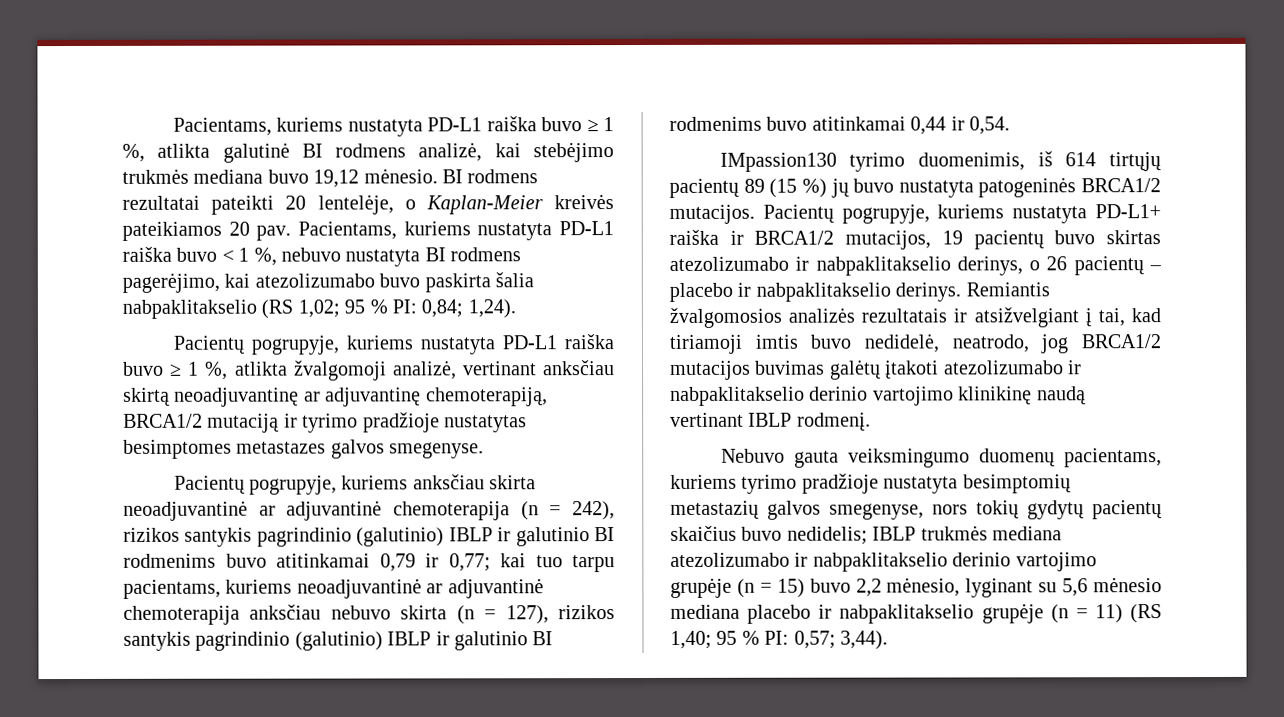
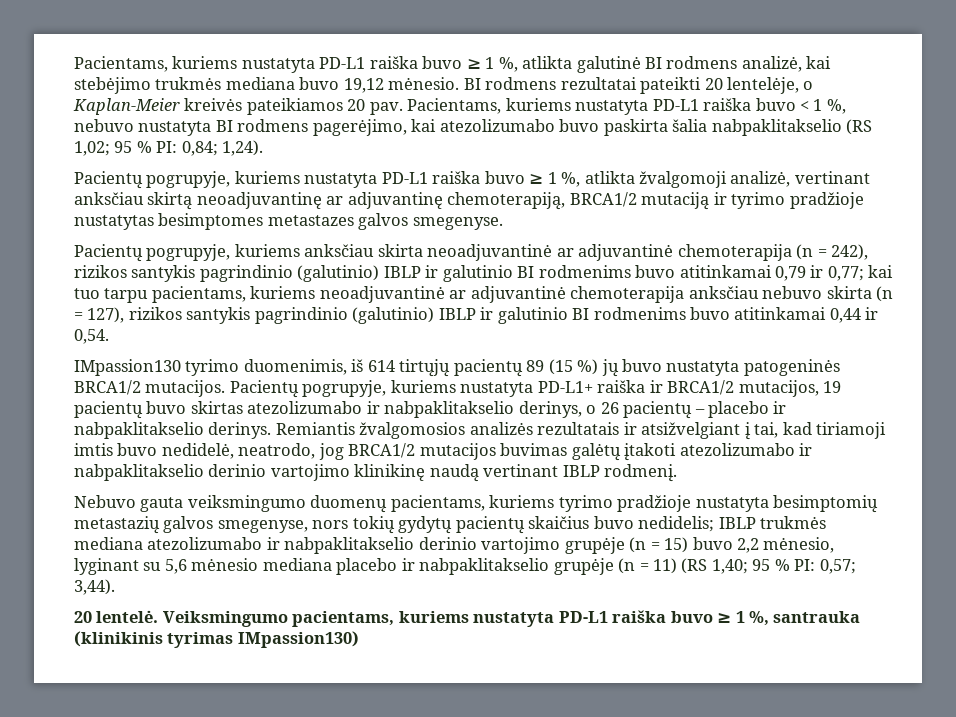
(888, 640) none -> [74,610,861,627] [74,631,359,648] // 20 lentelė. Veiksmingumo pacientams, kuriems nustatyta PD-L1 raiška buvo ≥ 1 %, santrauka (klinikinis tyrimas IMpassion130)

